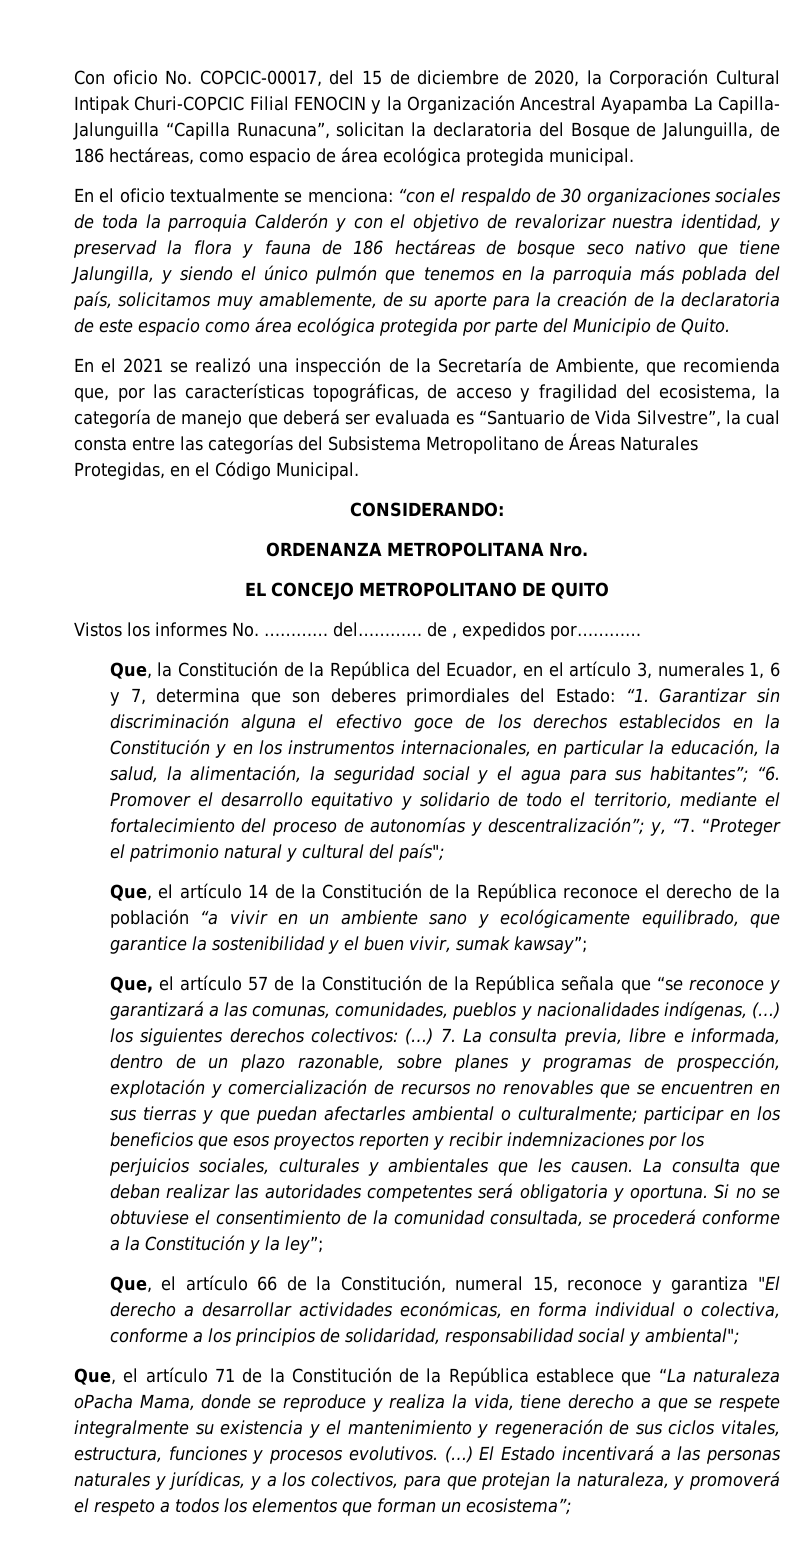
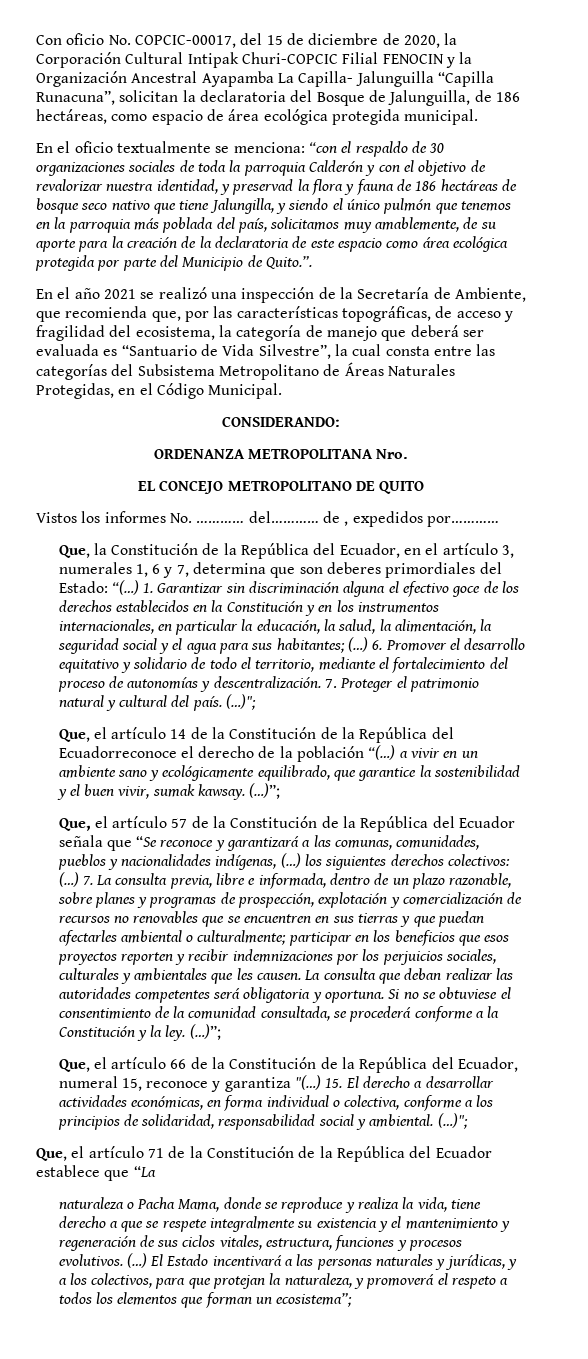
[681,318,730,335] [74,358,117,373] Quito. // En el -> [265,256,312,269] [36,287,100,299] Quito.”. // En el año
[625,688,649,702] “1. -> [111,580,154,595] “(…) 1.
[650,766,781,783] habitantes”; “6. -> [276,637,383,653] habitantes; (…) 6.
[488,817,781,836] descentralización”; y, “7. “Proteger -> [213,676,394,692] descentralización. 7. Proteger
[397,843,444,862] país"; -> [192,694,257,711] país. (…)";
[563,887,639,899] reconoce -> [431,727,454,739] [58,746,177,758] del Ecuadorreconoce
[200,910,219,925] “a -> [368,745,408,760] “(…) a
[513,936,587,954] kawsay”; -> [198,783,281,800] kawsay. (…)”;
(556, 984) none -> [432,816,516,828] del Ecuador
[656,976,683,991] “se -> [136,836,158,847] “Se
[284,1236,323,1254] ley”; -> [165,1024,221,1041] ley. (…)”;
[340,1275,446,1293] Constitución, -> [229,1057,519,1073] Constitución de la República del Ecuador,
[758,1276,781,1290] "El -> [295,1075,359,1090] "(…) 15. El
[644,1328,739,1345] ambiental"; -> [369,1113,468,1129] ambiental. (…)";
(529, 1376) none -> [409,1146,492,1158] del Ecuador
[693,1368,781,1383] [74,1394,133,1409] naturaleza oPacha -> [58,1197,176,1209] // naturaleza o Pacha

